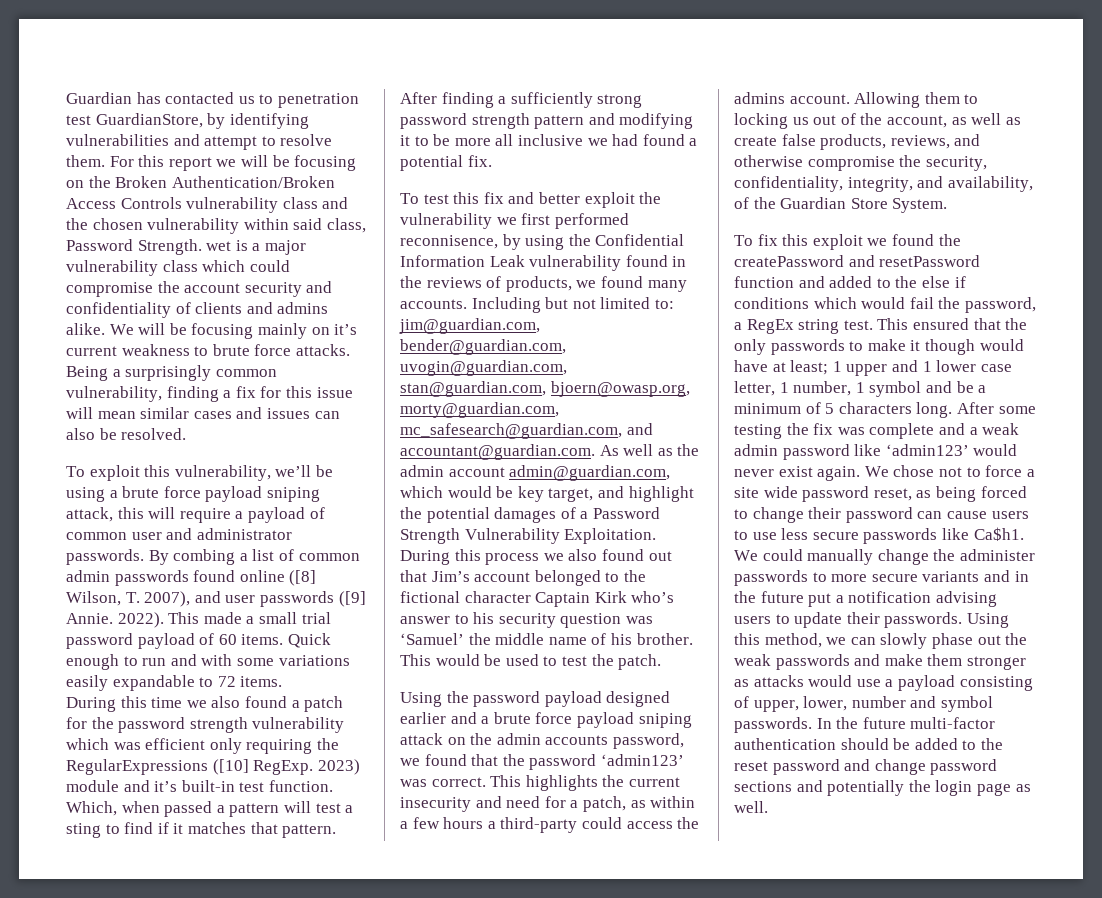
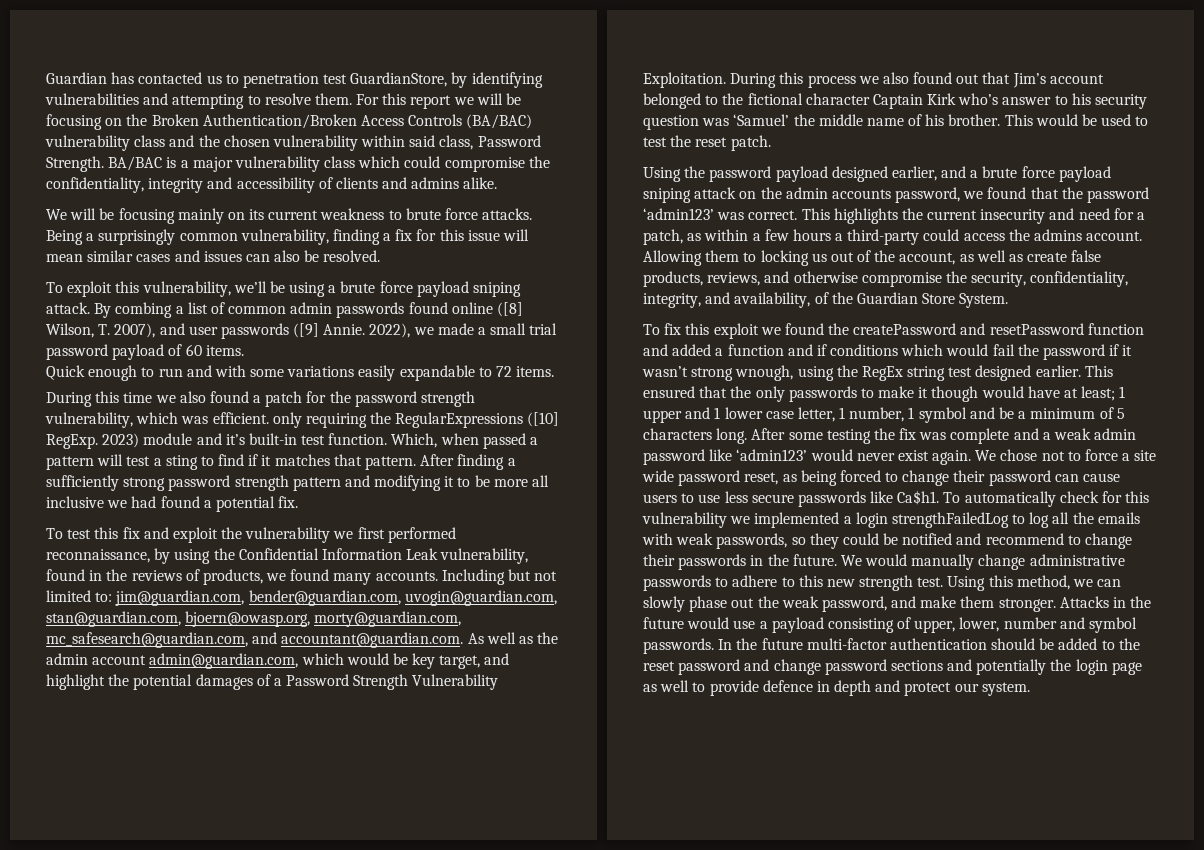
[204,136,258,150] attempt -> [172,94,245,109] attempting
(182, 203) none -> [466,114,533,129] (BA/BAC)
[206,241,232,251] wet -> [108,156,163,171] BA/BAC
[184,281,333,297] [66,302,171,318] account security and confidentiality -> [46,177,315,193] confidentiality, integrity and accessibility
(105, 329) none -> (498, 183) //
[334,324,358,335] it’s -> [249,209,265,220] its
[66,507,325,523] [66,528,292,540] [66,549,144,565] attack, this will require a payload of common user and administrator passwords. -> [46,302,90,314] attack.
[117,612,200,628] 2022). This -> [369,323,434,338] 2022), we
(284, 639) none -> (244, 350) //
[252,717,345,733] vulnerability -> [45,412,133,428] vulnerability,
[145,738,206,750] efficient -> [212,412,269,424] efficient.
[538,192,580,204] better -> (169, 533) none
[400,235,498,249] reconnisence, -> [46,549,150,563] reconnaissance,
[529,255,622,271] vulnerability -> [440,548,529,564] vulnerability,
(614, 660) none -> [695,137,728,147] reset
[400,712,446,724] earlier -> [891,166,937,181] earlier,
[876,276,950,288] to the else -> [715,344,813,356] a function and
[964,297,1036,313] [734,319,873,334] password, a RegEx string test. -> [1043,344,1133,360] [642,365,1081,381] password if it wasn’t strong wnough, using the RegEx string test designed earlier.
[734,549,1035,565] [734,570,1029,586] [734,591,997,607] [734,612,963,628] We could manually change the administer passwords to more secure variants and in the future put a notification advising users to update their passwords. -> [943,491,1150,507] [642,512,1140,528] [642,533,1133,549] [643,554,1125,570] [643,575,944,591] To automatically check for this vulnerability we implemented a login strengthFailedLog to log all the emails with weak passwords, so they could be notified and recommend to change their passwords in the future. We would manually change administrative passwords to adhere to this new strength test.
[775,654,850,670] passwords -> [821,596,887,612] password,
[966,656,1026,670] [734,675,804,687] stronger as attacks -> [998,596,1152,612] [643,617,684,629] stronger. Attacks in the future
[734,801,768,813] well. -> [660,680,1030,696] well to provide defence in depth and protect our system.

